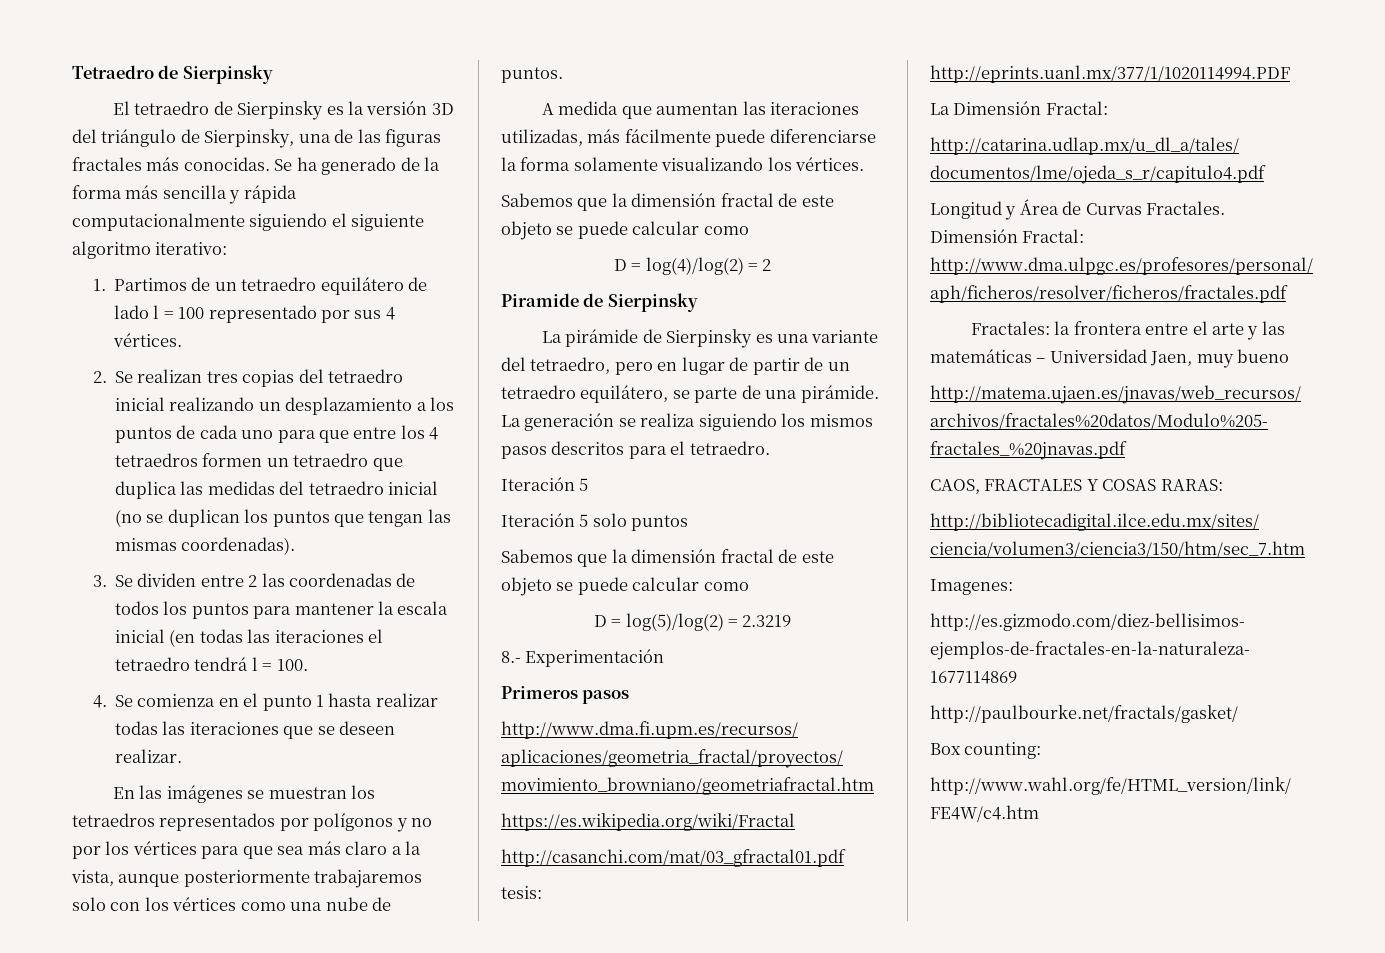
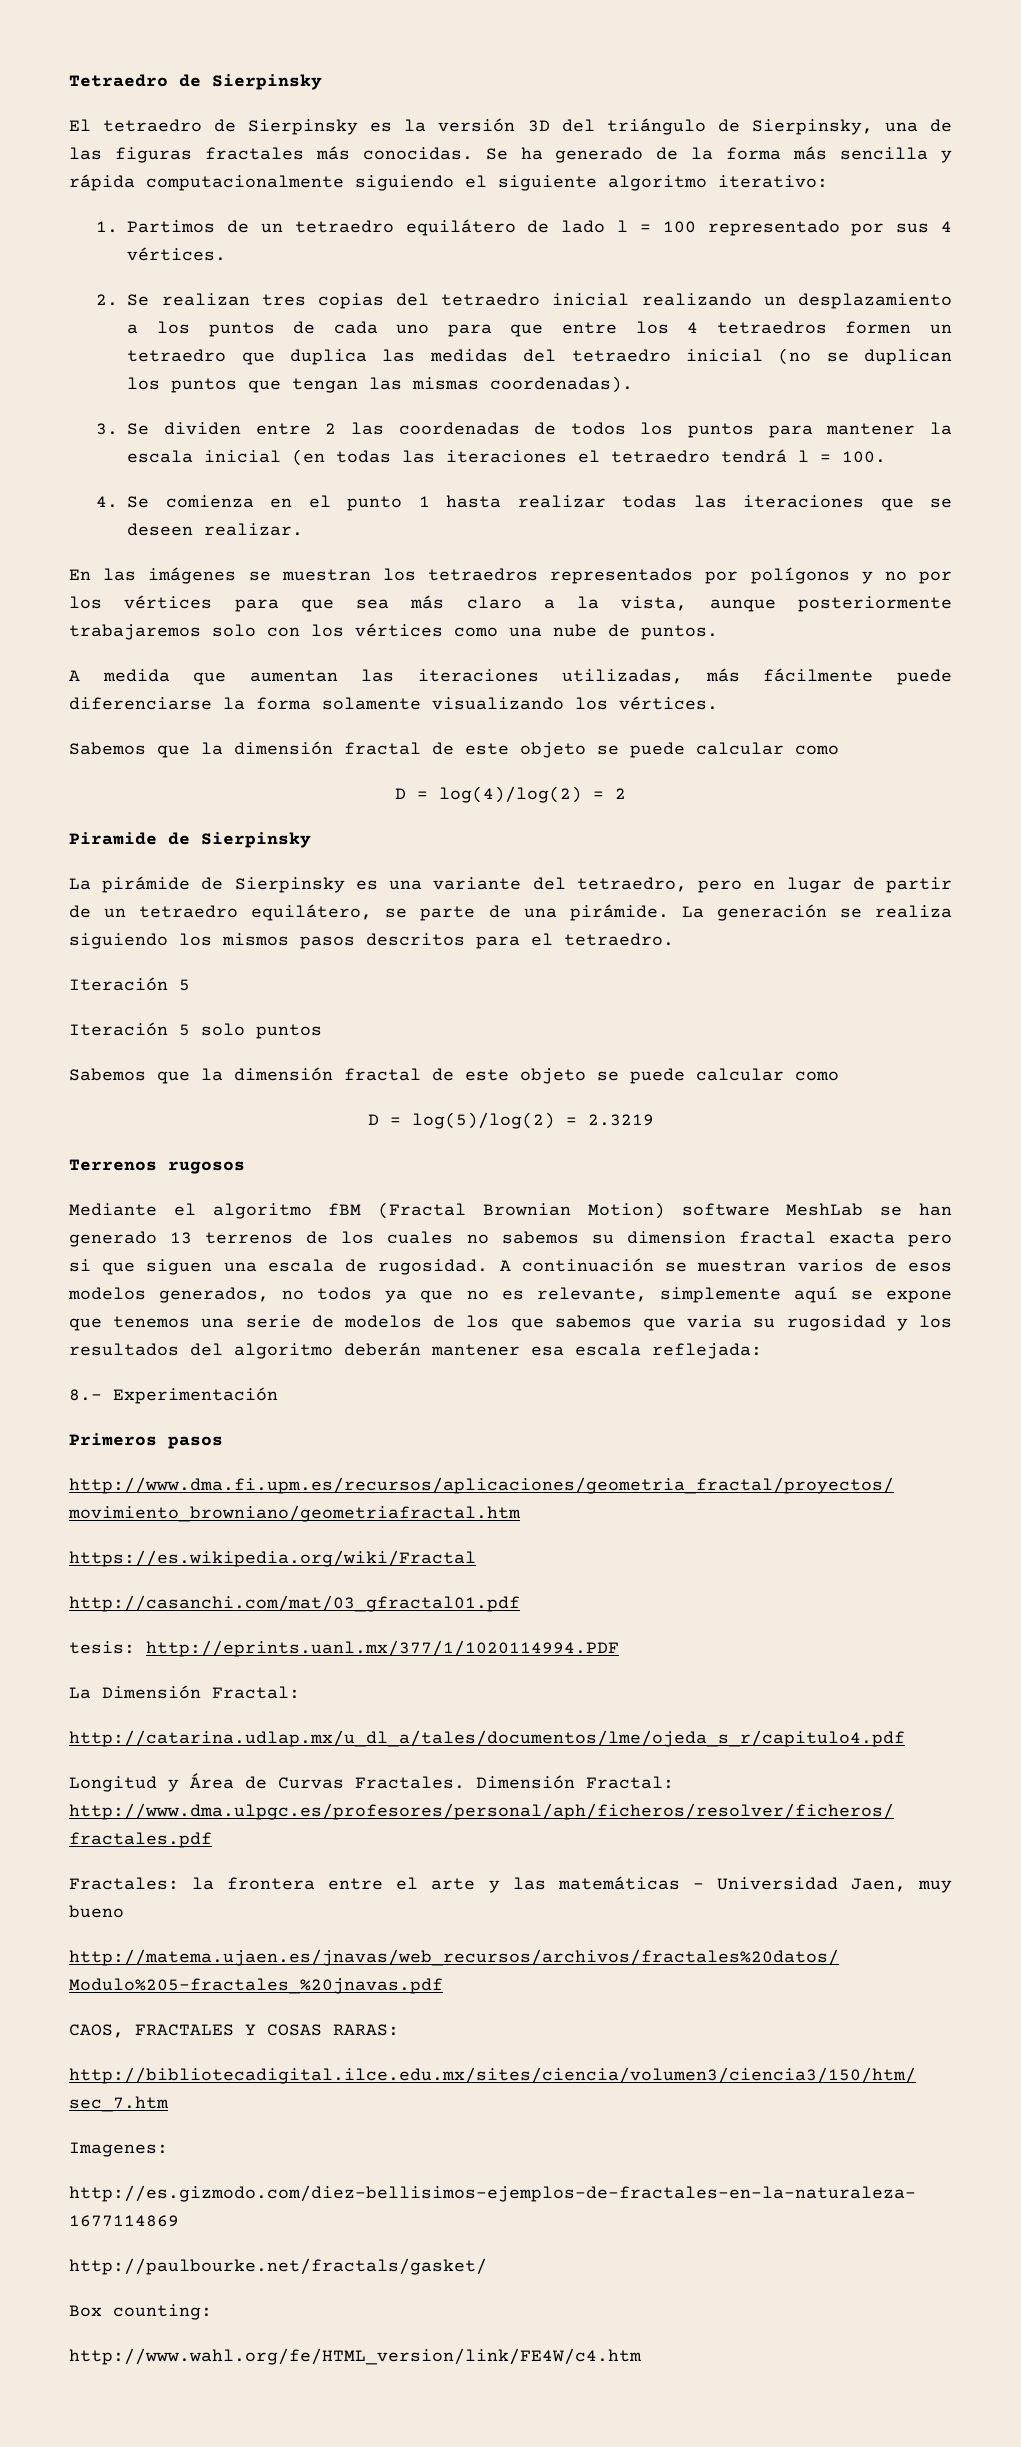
(792, 621) none -> [69,1159,245,1174] [69,1202,952,1219] [69,1231,953,1247] [69,1258,953,1275] [68,1286,952,1303] [69,1315,953,1331] [69,1342,762,1359] // Terrenos rugosos // Mediante el algoritmo fBM (Fractal Brownian Motion) software MeshLab se han generado 13 terrenos de los cuales no sabemos su dimension fractal exacta pero si que siguen una escala de rugosidad. A continuación se muestran varios de esos modelos generados, no todos ya que no es relevante, simplemente aquí se expone que tenemos una serie de modelos de los que sabemos que varia su rugosidad y los resultados del algoritmo deberán mantener esa escala reflejada:

